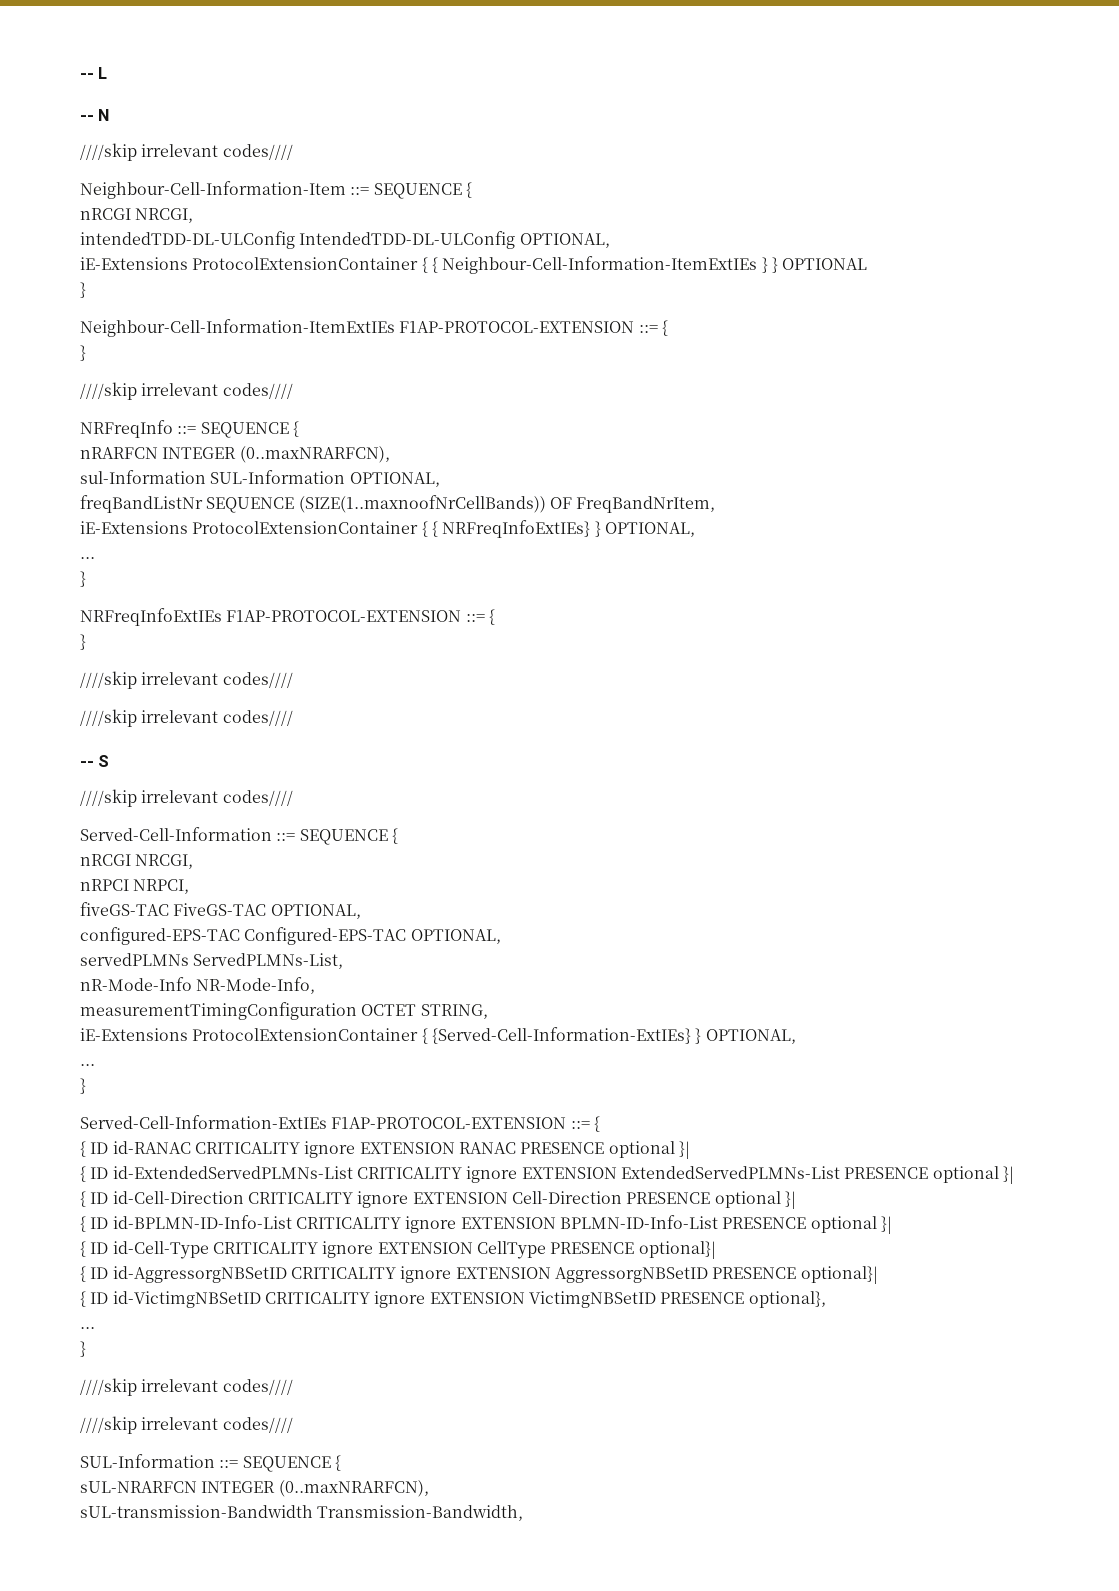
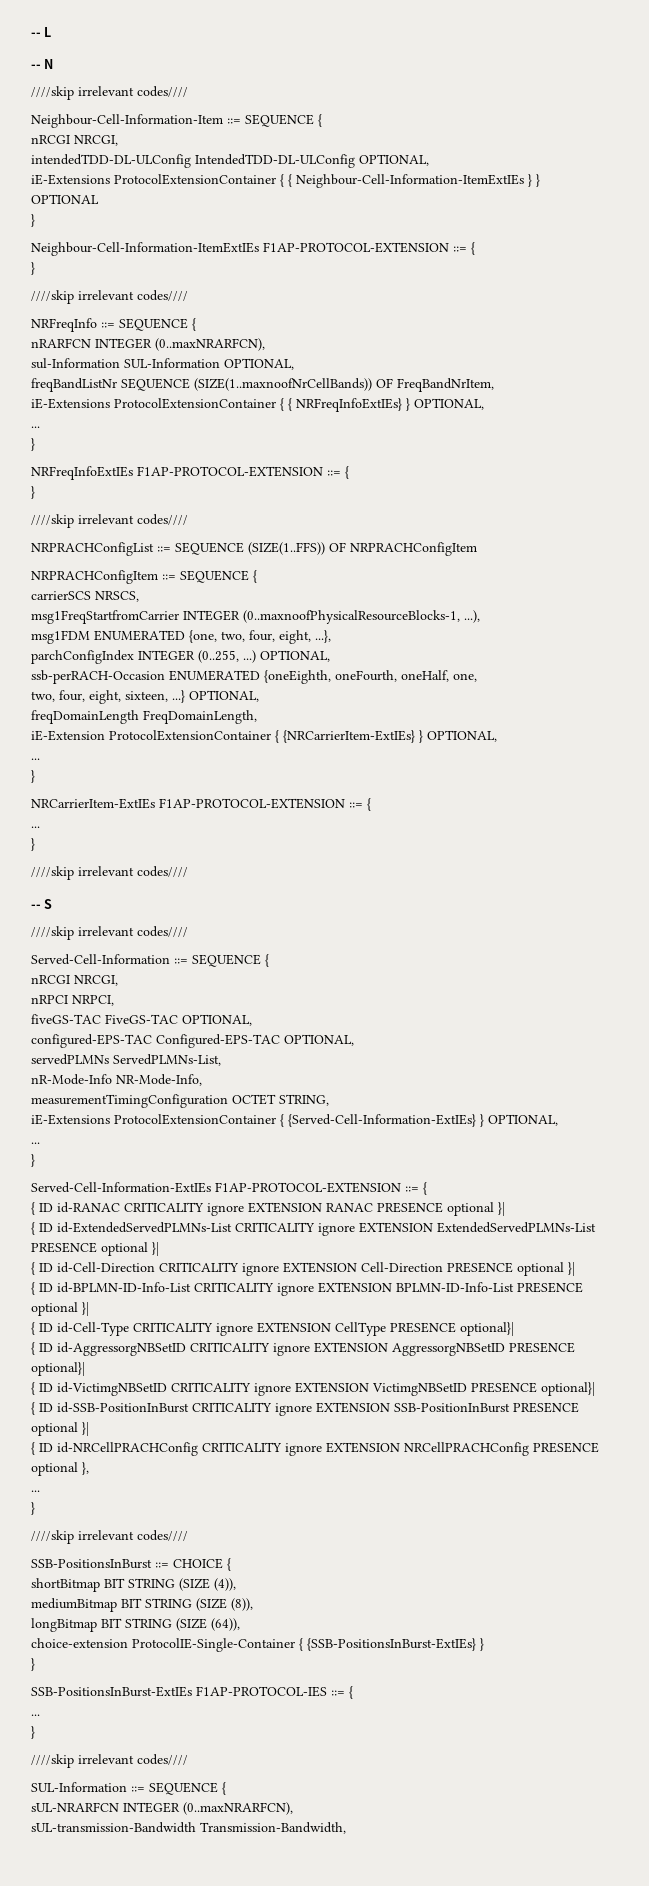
(293, 680) none -> [31,542,477,556] [31,570,257,584] [31,591,139,602] [31,610,480,624] [31,630,331,644] [31,650,330,664] [31,670,477,684] [31,690,259,704] [31,710,257,724] [31,730,497,743] [31,758,40,760] [31,770,35,783] [31,798,371,811] [31,826,40,828] [31,838,35,851] // NRPRACHConfigList ::= SEQUENCE (SIZE(1..FFS)) OF NRPRACHConfigItem // NRPRACHConfigItem ::= SEQUENCE { // carrierSCS NRSCS, // msg1FreqStartfromCarrier INTEGER (0..maxnoofPhysicalResourceBlocks-1, ...), // msg1FDM ENUMERATED {one, two, four, eight, ...}, // parchConfigIndex INTEGER (0..255, ...) OPTIONAL, // ssb-perRACH-Occasion ENUMERATED {oneEighth, oneFourth, oneHalf, one, // two, four, eight, sixteen, ...} OPTIONAL, // freqDomainLength FreqDomainLength, // iE-Extension ProtocolExtensionContainer { {NRCarrierItem-ExtIEs} } OPTIONAL, // ... // } // NRCarrierItem-ExtIEs F1AP-PROTOCOL-EXTENSION ::= { // ... // }
[748,1291,826,1308] [80,1327,95,1329] [80,1341,86,1357] [80,1378,293,1396] optional}, // ... // } // ////skip irrelevant codes//// -> [541,1382,595,1396] [31,1402,579,1416] [31,1422,89,1436] [31,1442,599,1456] [31,1462,89,1476] [31,1490,40,1492] [31,1502,35,1515] [31,1530,188,1544] [31,1558,231,1571] [31,1578,236,1592] [31,1598,253,1612] [31,1618,240,1632] [31,1638,484,1652] [31,1658,35,1671] [31,1686,353,1699] [31,1714,40,1716] [31,1726,35,1739] optional}| // { ID id-SSB-PositionInBurst CRITICALITY ignore EXTENSION SSB-PositionInBurst PRESENCE optional }| // { ID id-NRCellPRACHConfig CRITICALITY ignore EXTENSION NRCellPRACHConfig PRESENCE optional }, // ... // } // ////skip irrelevant codes//// // SSB-PositionsInBurst ::= CHOICE { // shortBitmap BIT STRING (SIZE (4)), // mediumBitmap BIT STRING (SIZE (8)), // longBitmap BIT STRING (SIZE (64)), // choice-extension ProtocolIE-Single-Container { {SSB-PositionsInBurst-ExtIEs} } // } // SSB-PositionsInBurst-ExtIEs F1AP-PROTOCOL-IES ::= { // ... // }

